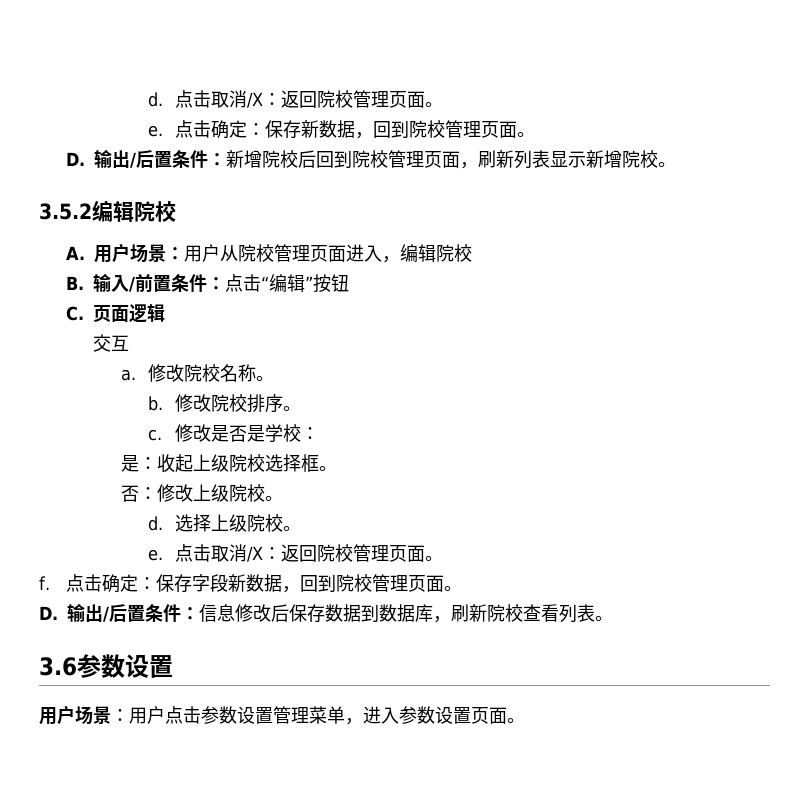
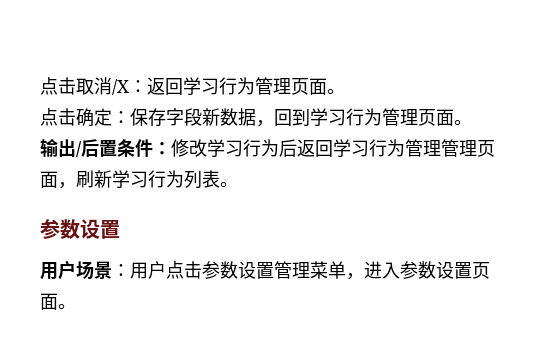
[147,90,444,108] [147,120,536,139] [66,149,677,169] [39,200,176,222] [66,243,473,263] [66,273,350,293] [66,304,166,323] [93,334,130,352] [120,364,274,382] [147,394,302,413] [147,424,320,442] [120,454,337,473] [120,484,283,502] [147,514,302,532] [147,544,444,562] [39,576,50,590] d.点击取消/X：返回院校管理页面。 // e.点击确定：保存新数据，回到院校管理页面。 // D.输出/后置条件：新增院校后回到院校管理页面，刷新列表显示新增院校。 // 3.5.2编辑院校 // A.用户场景：用户从院校管理页面进入，编辑院校 // B.输入/前置条件：点击“编辑”按钮 // C.页面逻辑 // 交互 // a.修改院校名称。 // b.修改院校排序。 // c.修改是否是学校： // 是：收起上级院校选择框。 // 否：修改上级院校。 // d.选择上级院校。 // e.点击取消/X：返回院校管理页面。 // f. -> [40,77,345,95] 点击取消/X：返回学习行为管理页面。 //
[336,574,463,592] [39,603,559,623] 院校管理页面。 // D.输出/后置条件：信息修改后保存数据到数据库，刷新院校查看 -> [310,108,472,126] [40,138,495,157] [40,170,184,189] 学习行为管理页面。 // 输出/后置条件：修改学习行为后返回学习行为管理管理页面，刷新学习行为
[39,657,77,676] 3.6 -> (238, 184) none

